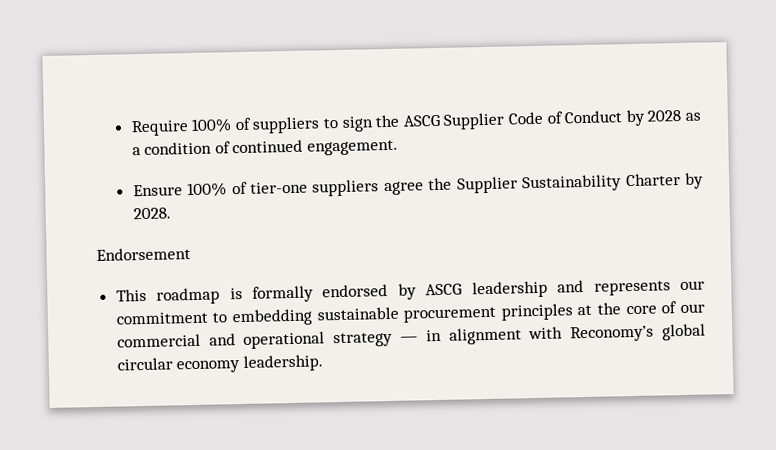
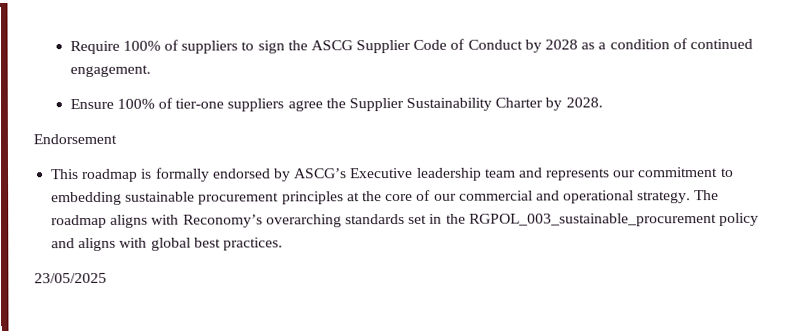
[425,280,548,299] ASCG leadership -> [294,167,516,181] ASCG’s Executive leadership team
[333,323,706,348] [116,354,323,374] strategy — in alignment with Reconomy’s global circular economy leadership. -> [637,190,720,204] [51,212,759,229] [51,237,283,252] [34,272,107,284] strategy. The roadmap aligns with Reconomy’s overarching standards set in the RGPOL_003_sustainable_procurement policy and aligns with global best practices. // 23/05/2025

